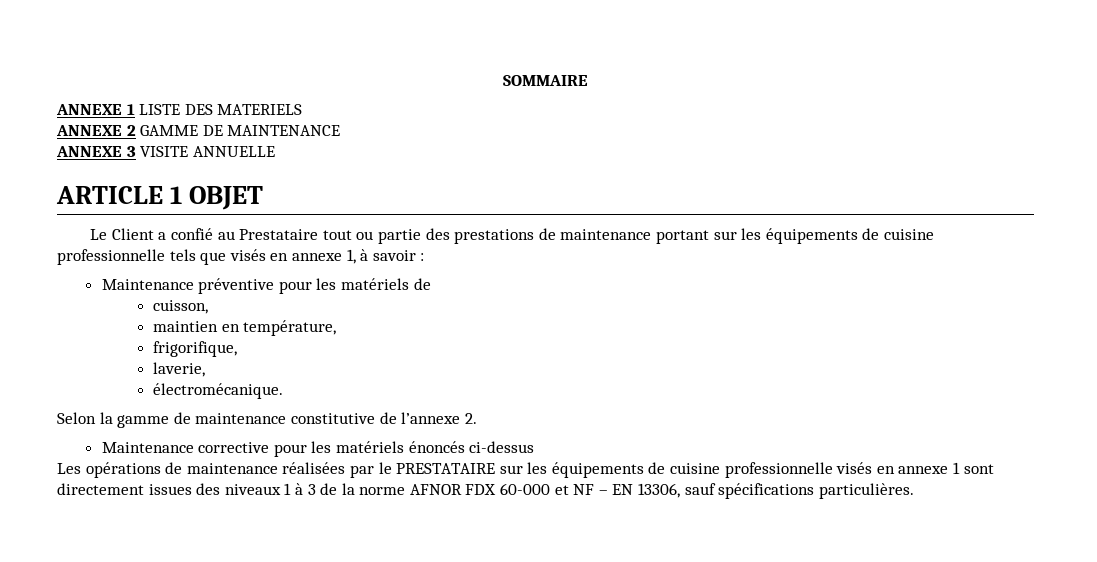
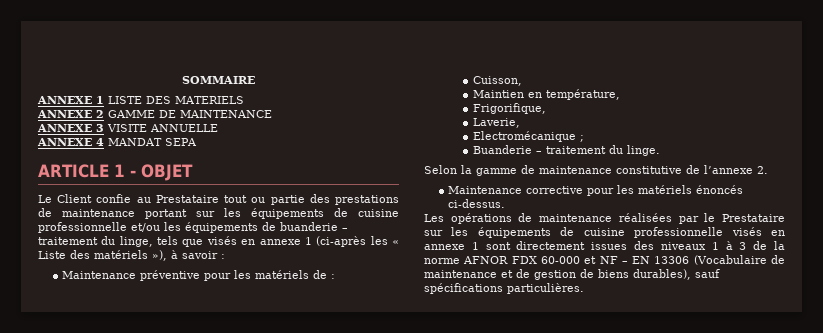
(275, 151) none -> [37,138,197,146] // ANNEXE 4 MANDAT SEPA
(183, 195) none -> [129,170,136,177] -
[158,228,214,240] a confié -> [96,194,132,203] confie
(165, 257) none -> [131,222,348,233] [38,236,153,247] et/ou les équipements de buanderie – traitement du linge,
[346,249,356,264] 1, -> [304,236,400,247] [38,250,167,261] 1 (ci-après les « Liste des matériels »),
[153,300,209,314] [153,321,219,332] // cuisson, // maintien -> [331,274,336,279] [473,76,523,86] [473,90,525,98] : // Cuisson, // Maintien
[153,341,238,357] [153,362,206,377] [153,383,284,399] frigorifique, // laverie, // électromécanique. -> [473,103,547,114] [473,118,521,128] [473,131,585,142] [473,145,661,156] Frigorifique, // Laverie, // Electromécanique ; // Buanderie – traitement du linge.
[469,441,535,453] ci-dessus -> [448,199,506,208] ci-dessus.
[396,463,496,474] PRESTATAIRE -> [722,214,785,222] Prestataire
[638,483,681,498] 13306, -> [654,255,785,265] [424,269,691,280] 13306 (Vocabulaire de maintenance et de gestion de biens durables),

